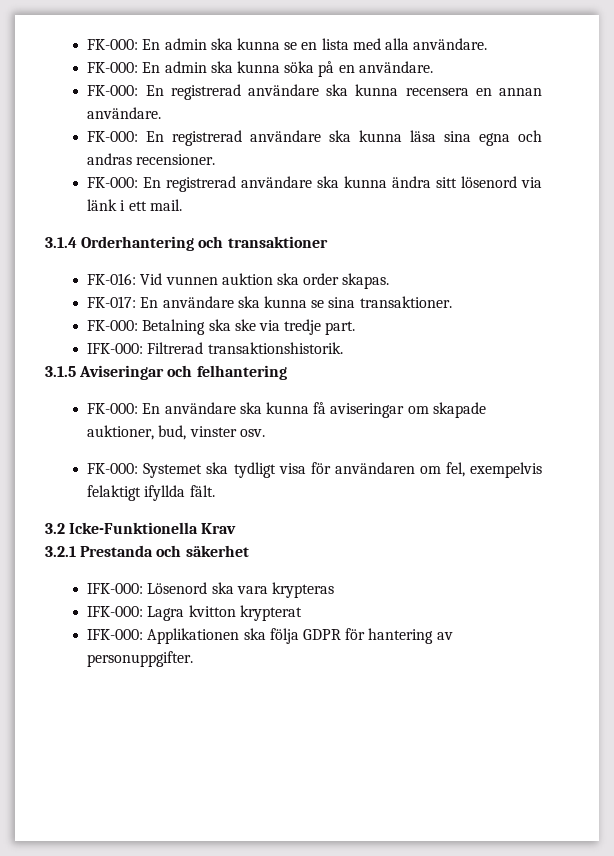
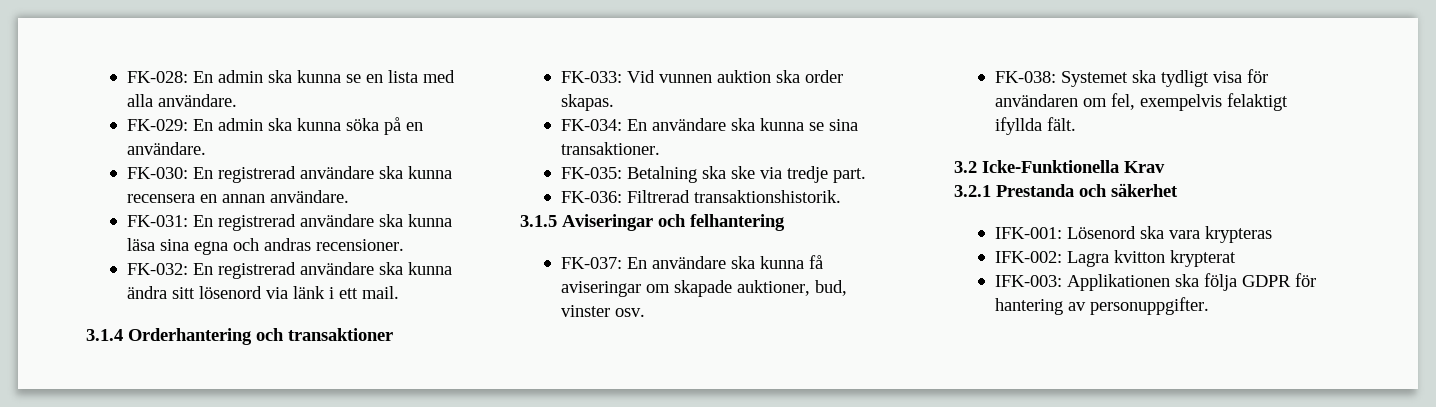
[87,39,139,50] FK-000: -> [127,71,189,83] FK-028:
[87,62,139,73] FK-000: -> [127,119,189,131] FK-029:
[87,85,139,96] FK-000: -> [127,167,189,179] FK-030:
[87,131,139,142] FK-000: -> [127,215,189,227] FK-031:
[87,177,139,188] FK-000: -> [127,263,189,275] FK-032:
[87,273,137,285] FK-016: -> [561,71,623,83] FK-033:
[87,296,137,308] FK-017: -> [561,119,623,131] FK-034:
[87,320,139,331] FK-000: -> [561,167,623,179] FK-035:
[87,343,144,354] IFK-000: -> [561,191,623,203] FK-036:
[87,403,139,414] FK-000: -> [561,257,623,269] FK-037:
[87,463,139,474] FK-000: -> [995,71,1057,83] FK-038:
[87,583,144,594] IFK-000: -> [995,227,1063,239] IFK-001:
[87,606,144,617] IFK-000: -> [995,251,1063,263] IFK-002:
[87,629,144,640] IFK-000: -> [995,275,1063,287] IFK-003:

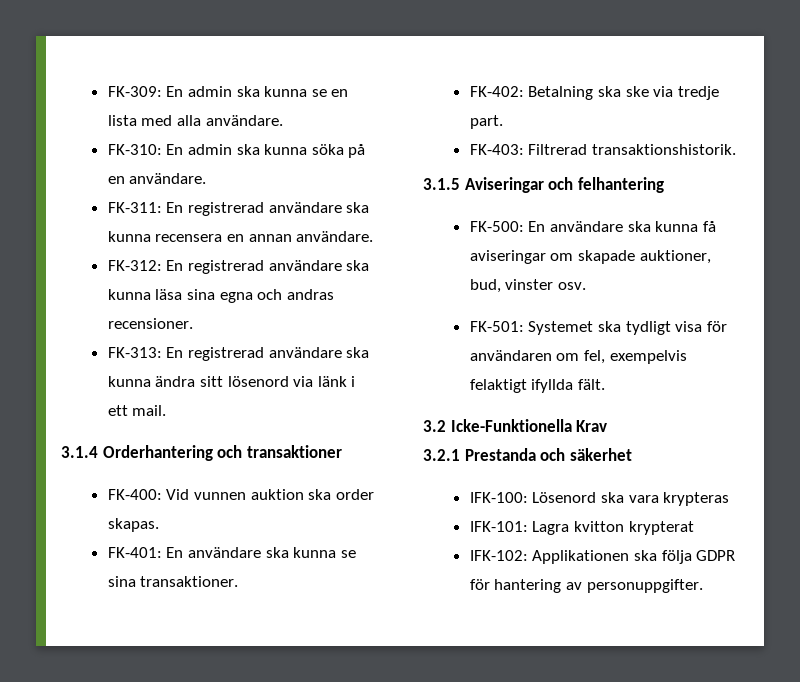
[127,71,189,83] FK-028: -> [107,86,162,97] FK-309:
[127,119,189,131] FK-029: -> [107,144,162,155] FK-310:
[127,167,189,179] FK-030: -> [107,202,162,213] FK-311:
[127,215,189,227] FK-031: -> [107,260,162,271] FK-312:
[127,263,189,275] FK-032: -> [107,347,162,358] FK-313:
[561,71,623,83] FK-033: -> [107,489,162,500] FK-400:
[561,119,623,131] FK-034: -> [107,547,162,558] FK-401:
[561,167,623,179] FK-035: -> [469,86,524,97] FK-402:
[561,191,623,203] FK-036: -> [469,144,524,155] FK-403:
[561,257,623,269] FK-037: -> [469,221,524,232] FK-500:
[995,71,1057,83] FK-038: -> [469,321,524,332] FK-501:
[995,227,1063,239] IFK-001: -> [469,492,528,503] IFK-100:
[995,251,1063,263] IFK-002: -> [469,521,528,532] IFK-101:
[995,275,1063,287] IFK-003: -> [469,550,528,561] IFK-102:

